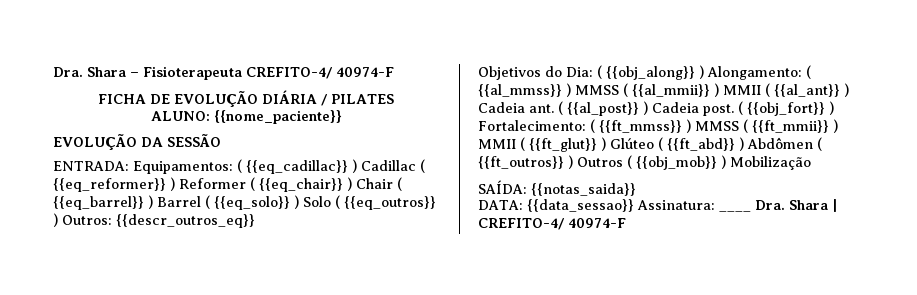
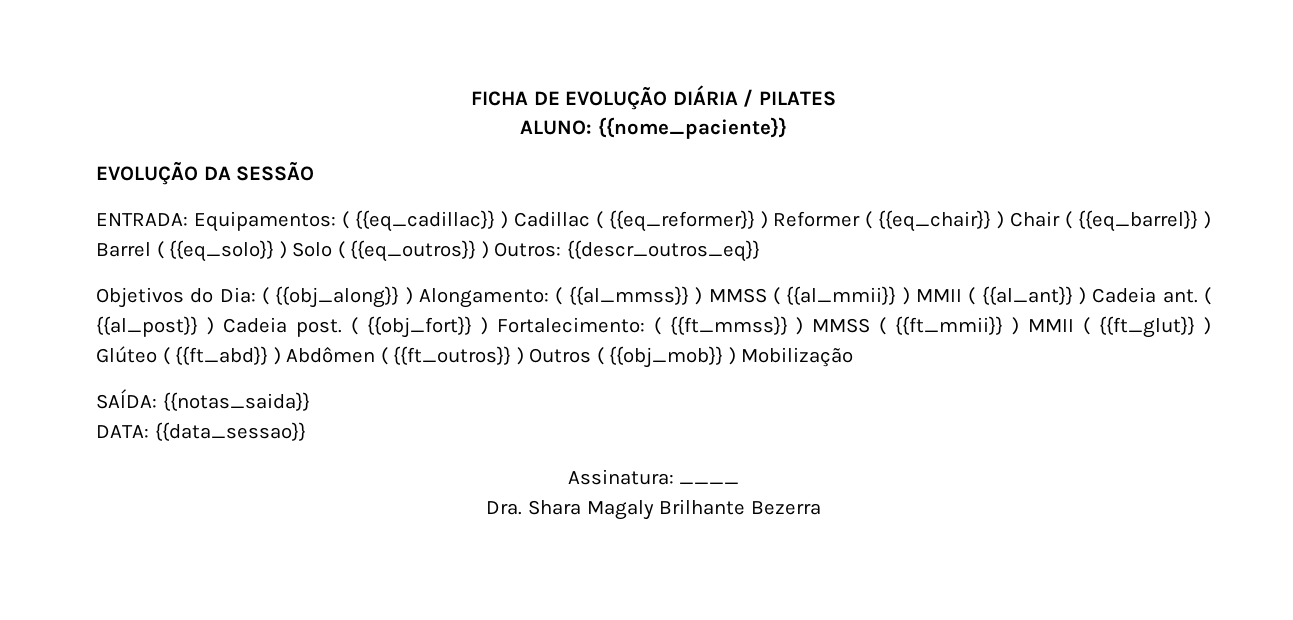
[53,66,394,80] Dra. Shara – Fisioterapeuta CREFITO-4/ 40974-F // -> (471, 98) none
(634, 205) none -> (306, 431) //
[755,199,837,212] [478,218,626,230] Dra. Shara | CREFITO-4/ 40974-F -> [486,499,821,520] // Dra. Shara Magaly Brilhante Bezerra

